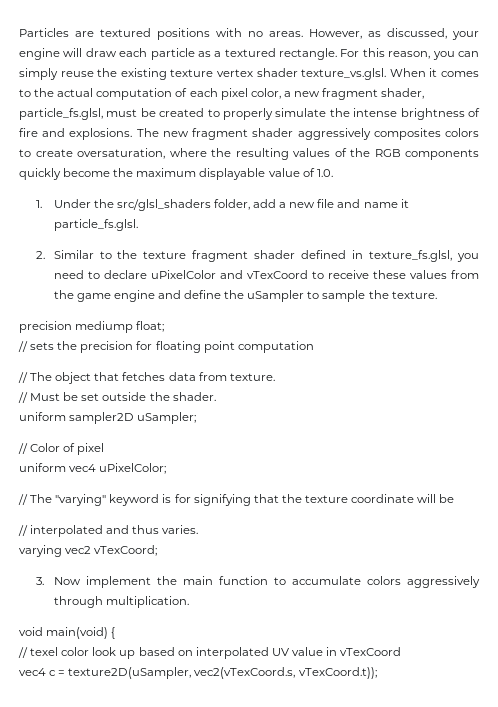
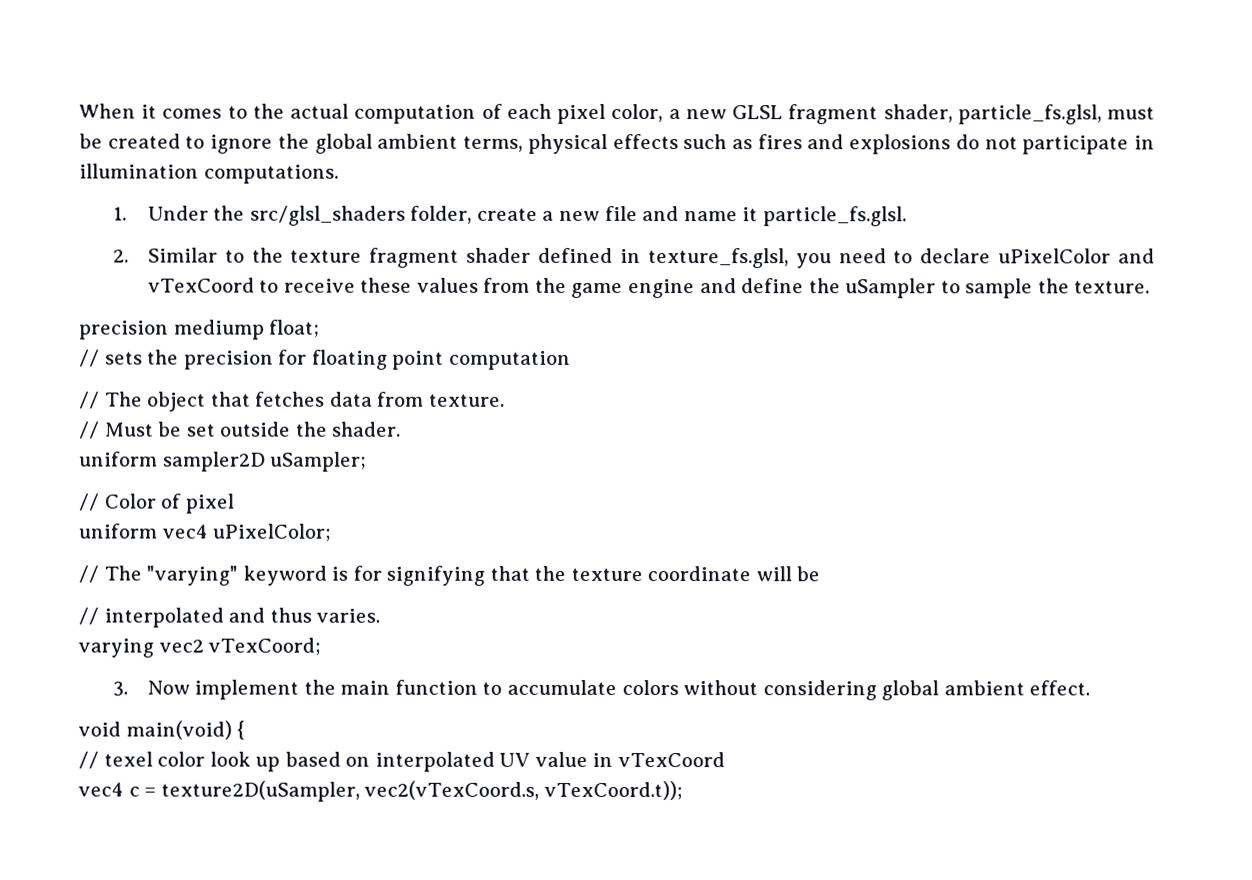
[19,28,479,40] [19,48,479,60] [19,68,387,80] Particles are textured positions with no areas. However, as discussed, your engine will draw each particle as a textured rectangle. For this reason, you can simply reuse the existing texture vertex shader texture_vs.glsl. -> (79, 111) none
(320, 94) none -> [732,105,784,120] GLSL
[223,108,480,120] [19,128,479,140] [19,148,479,160] [19,168,333,180] properly simulate the intense brightness of fire and explosions. The new fragment shader aggressively composites colors to create oversaturation, where the resulting values of the RGB components quickly become the maximum displayable value of 1.0. -> [210,133,1155,155] [79,163,339,184] ignore the global ambient terms, physical effects such as fires and explosions do not participate in illumination computations.
[253,199,277,208] add -> [476,207,538,221] create
[406,576,480,588] [53,596,189,608] aggressively through multiplication. -> [683,680,1091,701] without considering global ambient effect.

